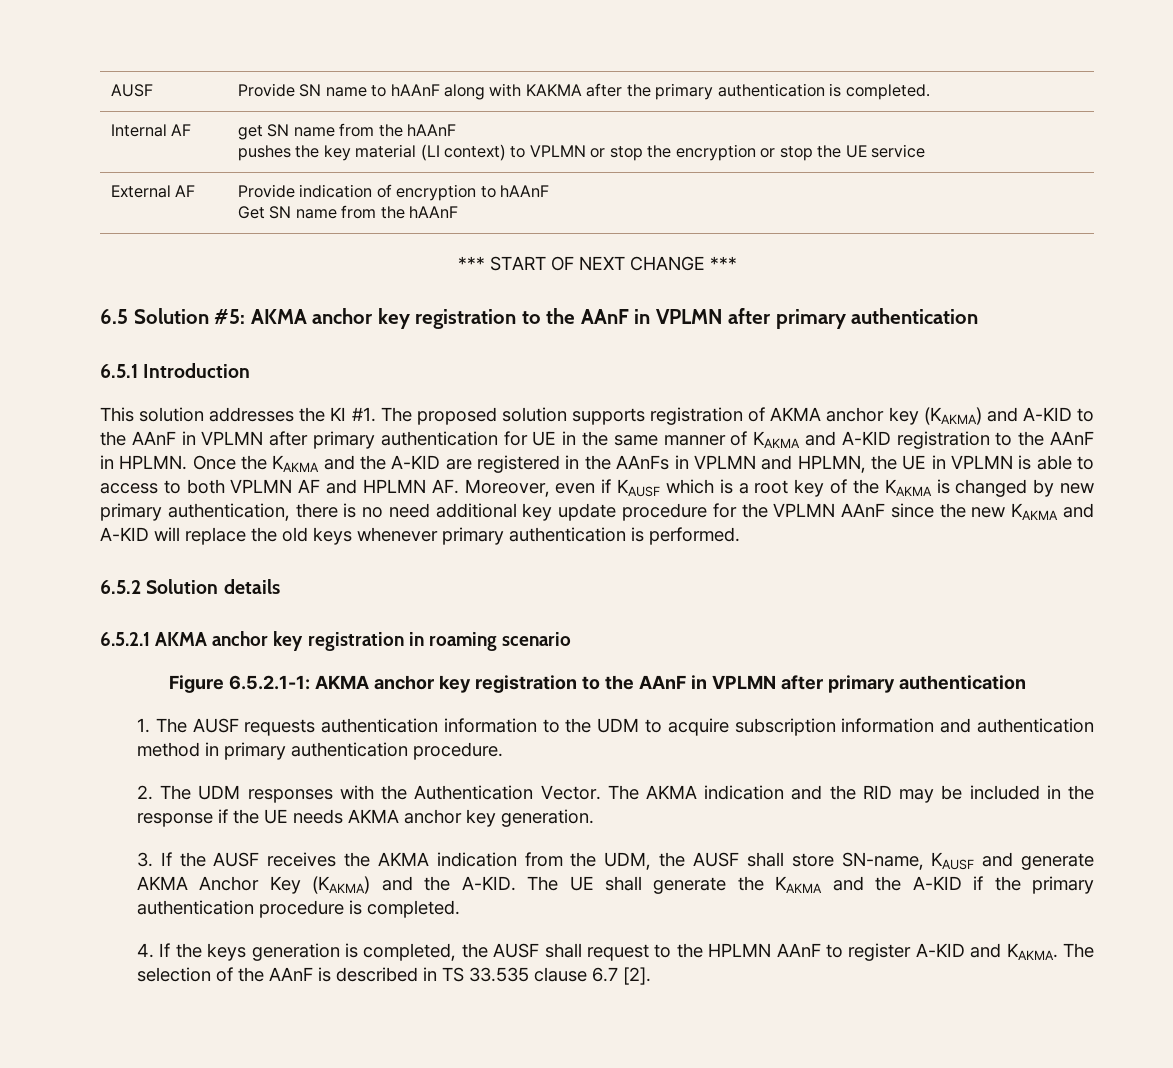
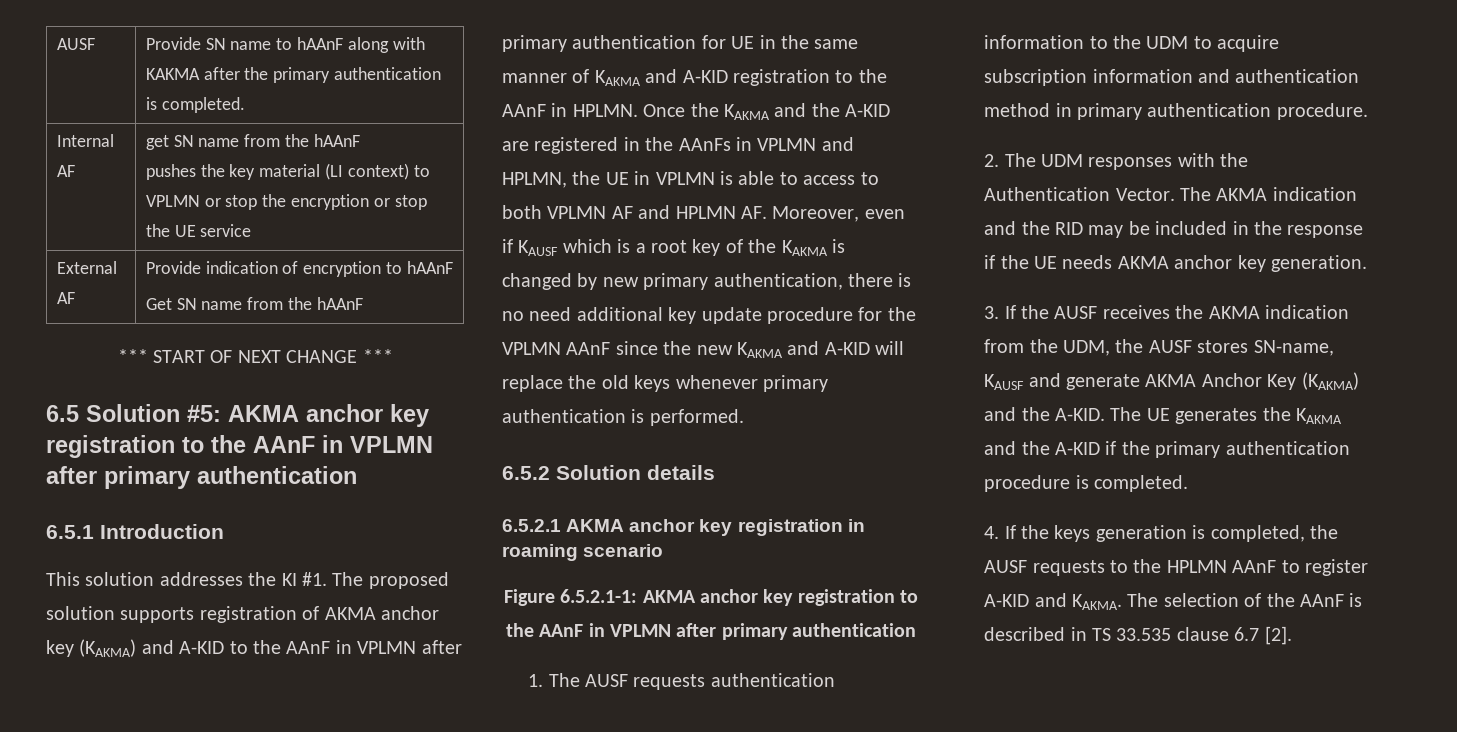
[746,852,834,867] shall store -> [1197,340,1249,353] stores
[604,876,727,894] shall generate -> [1175,408,1258,424] generates
[544,943,649,961] shall request -> [1032,560,1105,576] requests

